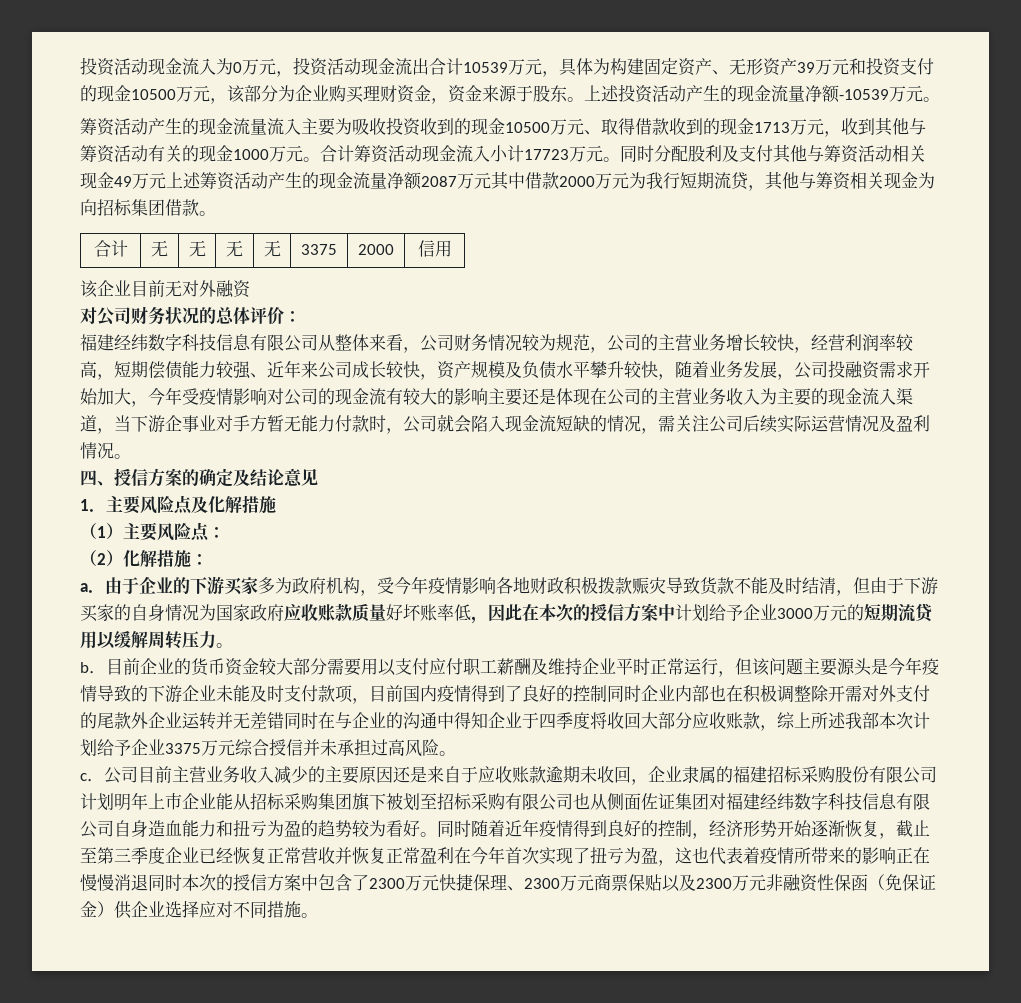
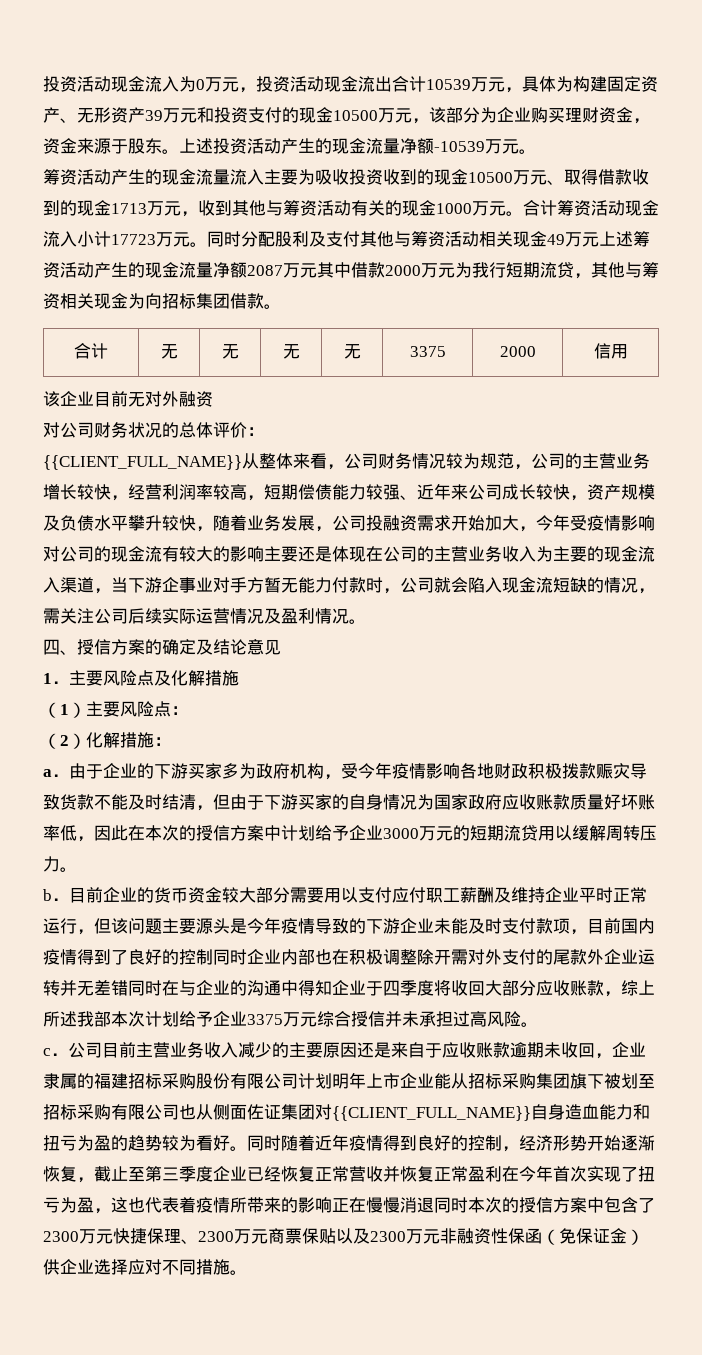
[80,334,318,352] 福建经纬数字科技信息有限公司 -> [43,455,242,470] {{CLIENT_FULL_NAME}}
[726,793,930,810] [80,820,114,838] 福建经纬数字科技信息有限公司 -> [332,1106,531,1121] {{CLIENT_FULL_NAME}}

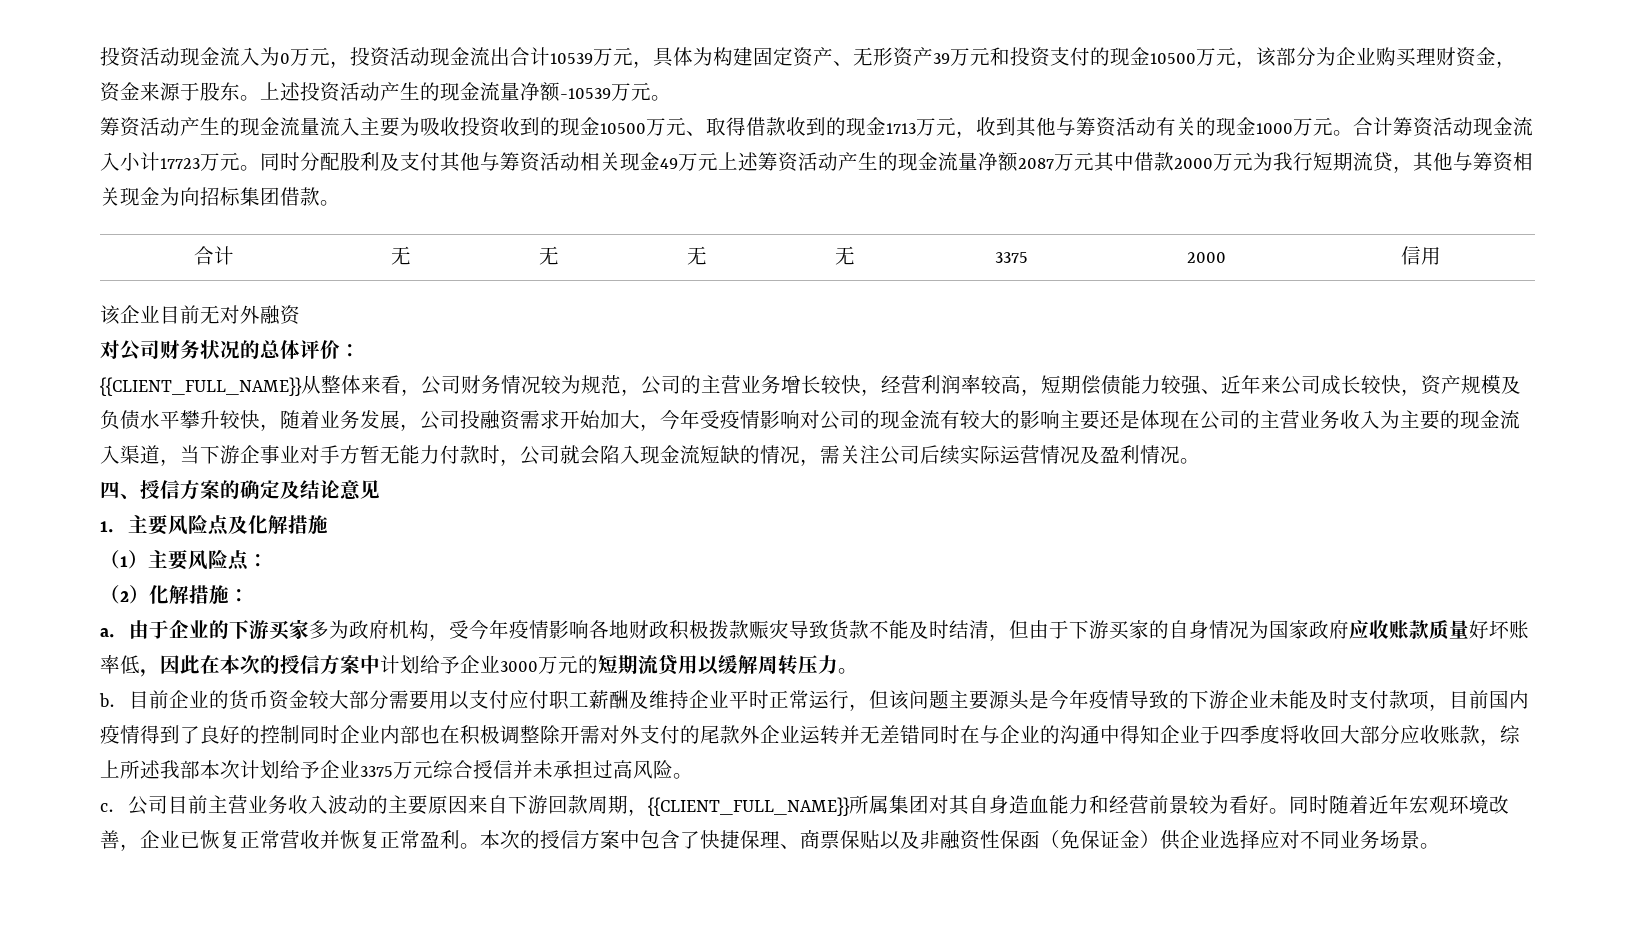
[238,1042,272,1058] 减少 -> [328,795,368,814] 波动
[357,1042,646,1059] [43,1072,655,1089] [43,1104,650,1121] [43,1135,162,1151] 还是来自于应收账款逾期未收回，企业隶属的福建招标采购股份有限公司计划明年上市企业能从招标采购集团旗下被划至招标采购有限公司也从侧面佐证集团对{{CLIENT_FULL_NAME}}自身造血能力和扭亏为盈的趋势 -> [468,795,1189,816] 来自下游回款周期，{{CLIENT_FULL_NAME}}所属集团对其自身造血能力和经营前景
[349,1135,655,1152] [43,1166,281,1183] 疫情得到良好的控制，经济形势开始逐渐恢复，截止至第三季度企业已经 -> [1409,795,1509,815] [100,830,200,851] 宏观环境改善，企业已
[502,1165,655,1182] [43,1197,468,1214] 在今年首次实现了扭亏为盈，这也代表着疫情所带来的影响正在慢慢消退同时 -> [460,843,480,849] 。
[43,1229,113,1244] 2300万元 -> (700, 840) none
[198,1229,268,1244] 2300万元 -> (800, 846) none
[370,1229,440,1244] 2300万元 -> (920, 840) none
[196,1259,230,1275] 措施 -> [1340,830,1420,849] 业务场景

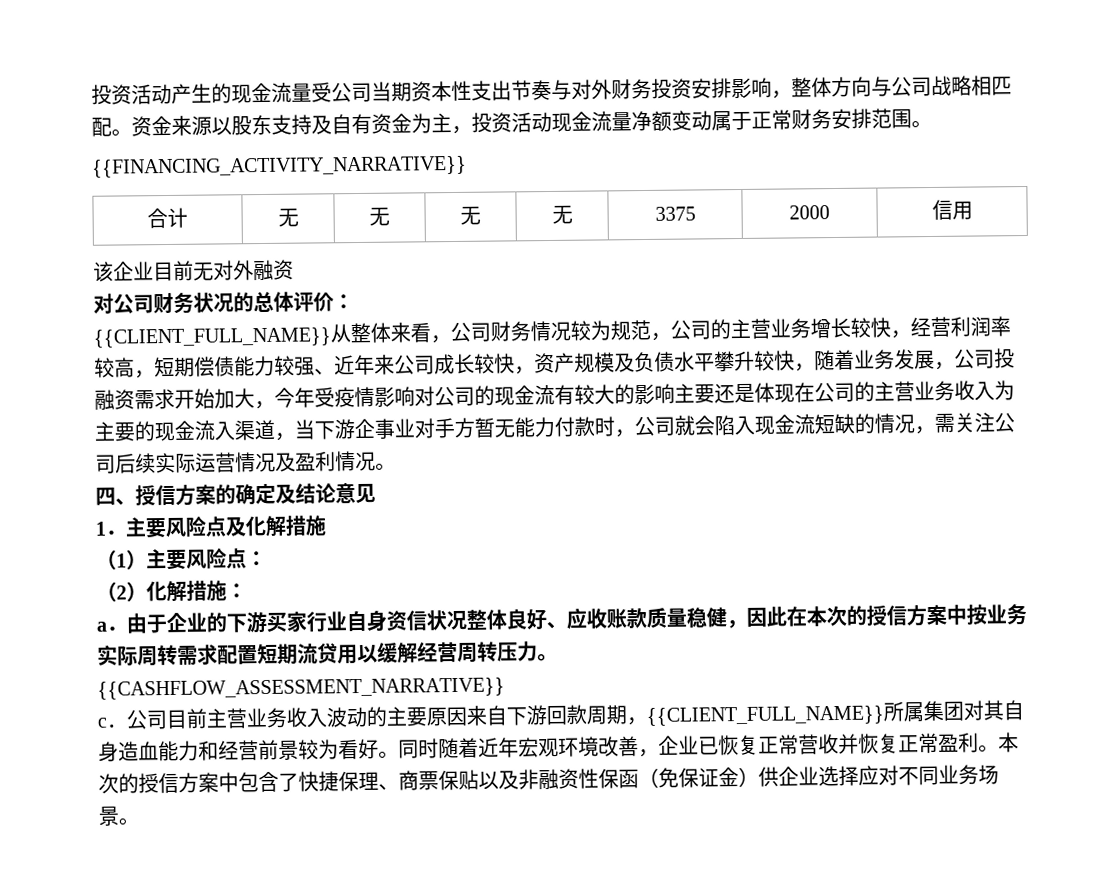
[100,47,1516,68] [100,82,671,102] [100,117,1533,138] [100,152,1533,173] [100,187,340,206] 投资活动现金流入为0万元，投资活动现金流出合计10539万元，具体为构建固定资产、无形资产39万元和投资支付的现金10500万元，该部分为企业购买理财资金，资金来源于股东。上述投资活动产生的现金流量净额-10539万元。 // 筹资活动产生的现金流量流入主要为吸收投资收到的现金10500万元、取得借款收到的现金1713万元，收到其他与筹资活动有关的现金1000万元。合计筹资活动现金流入小计17723万元。同时分配股利及支付其他与筹资活动相关现金49万元上述筹资活动产生的现金流量净额2087万元其中借款2000万元为我行短期流贷，其他与筹资相关现金为向招标集团借款。 -> [91,75,1012,105] [91,108,932,137] [92,155,467,178] 投资活动产生的现金流量受公司当期资本性支出节奏与对外财务投资安排影响，整体方向与公司战略相匹配。资金来源以股东支持及自有资金为主，投资活动现金流量净额变动属于正常财务安排范围。 // {{FINANCING_ACTIVITY_NARRATIVE}}
[309,619,1349,641] 多为政府机构，受今年疫情影响各地财政积极拨款赈灾导致货款不能及时结清，但由于下游买家的自身情况为国家政府 -> [306,609,567,633] 行业自身资信状况整体良好、
[1469,620,1529,639] [100,655,140,674] 好坏账率低 -> [686,607,727,629] 稳健
[380,655,598,674] 计划给予企业3000万元的 -> [966,604,1027,626] [97,644,258,666] 按业务实际周转需求配置
(758, 664) none -> [417,641,458,663] 经营
[99,690,1529,711] [100,725,1520,746] [100,760,693,779] b．目前企业的货币资金较大部分需要用以支付应付职工薪酬及维持企业平时正常运行，但该问题主要源头是今年疫情导致的下游企业未能及时支付款项，目前国内疫情得到了良好的控制同时企业内部也在积极调整除开需对外支付的尾款外企业运转并无差错同时在与企业的沟通中得知企业于四季度将收回大部分应收账款，综上所述我部本次计划给予企业3375万元综合授信并未承担过高风险。 -> [97,677,505,700] {{CASHFLOW_ASSESSMENT_NARRATIVE}}

